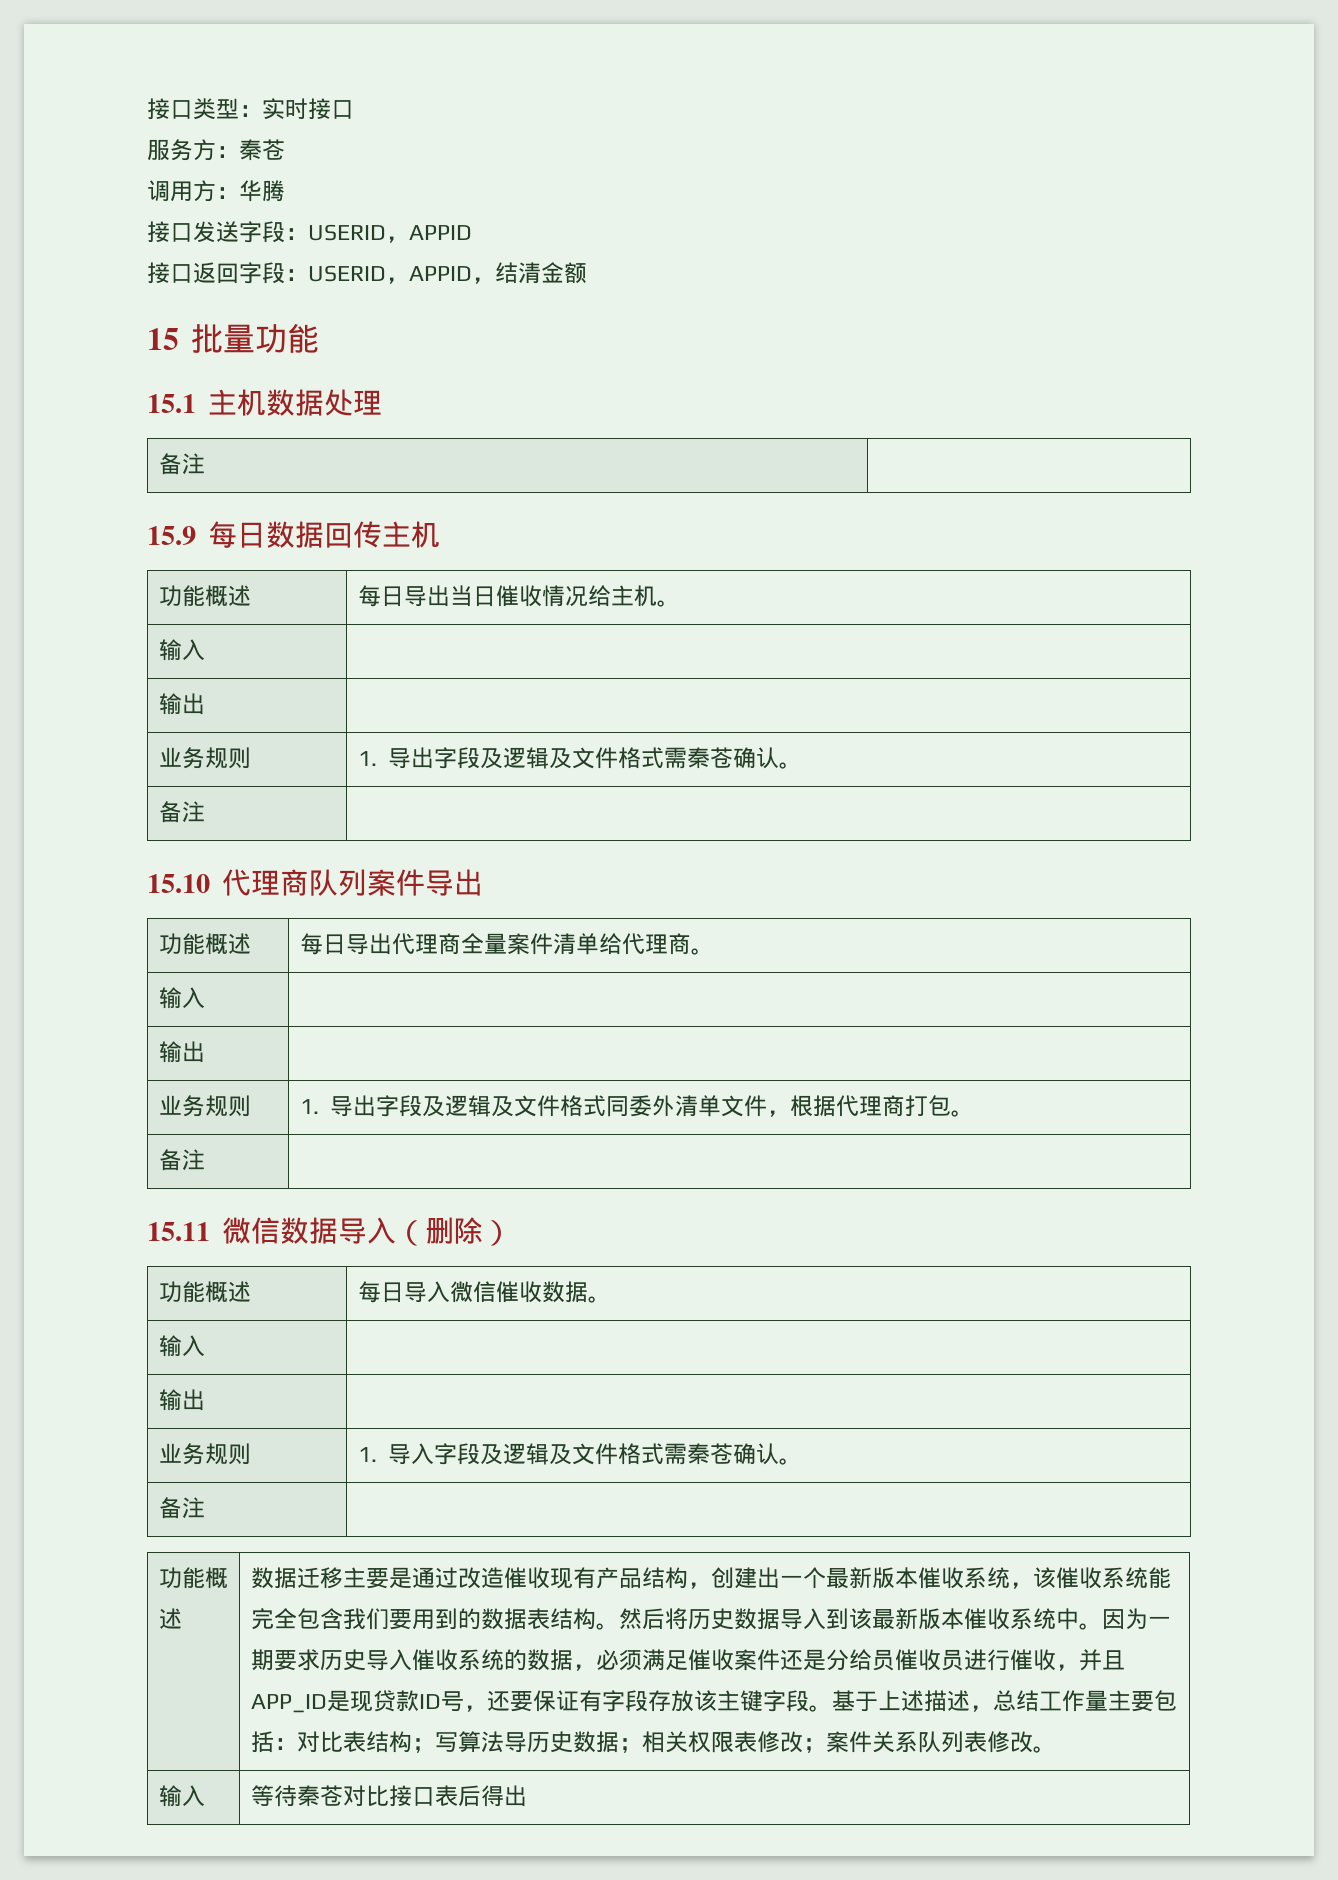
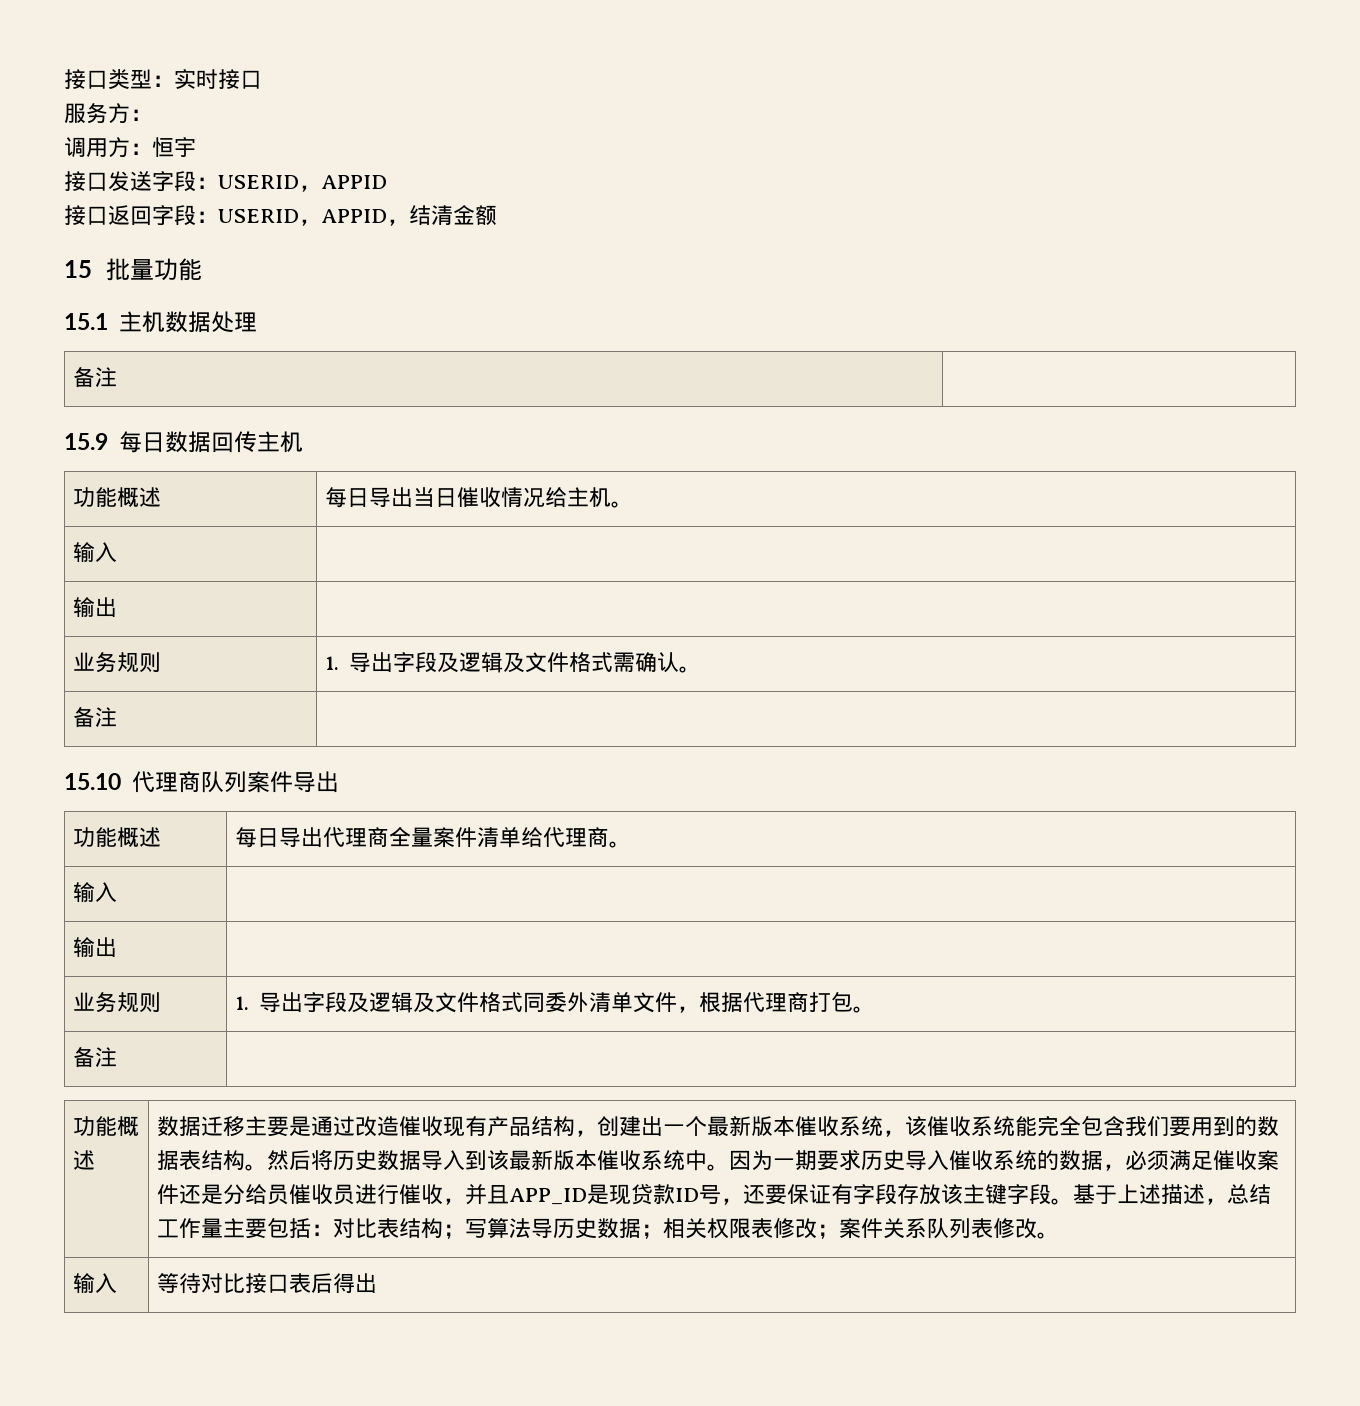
[239,139,285,161] 秦苍 -> (152, 115) none
[239,180,285,202] 华腾 -> [152,137,196,157] 恒宇
[687,747,734,769] 秦苍 -> (636, 662) none
[147,1217,512,1246] [158,1281,251,1303] [357,1281,611,1303] [158,1335,205,1357] [158,1389,205,1411] [158,1443,251,1465] [357,1443,803,1465] [158,1497,205,1519] // 15.11微信数据导入（删除） // 功能概述 | 每日导入微信催收数据。 // 输入 | // 输出 | // 业务规则 | 1.导入字段及逻辑及文件格式需秦苍确认。 // 备注 | -> (117, 1057) none
[296,1785,343,1807] 秦苍 -> (201, 1283) none

